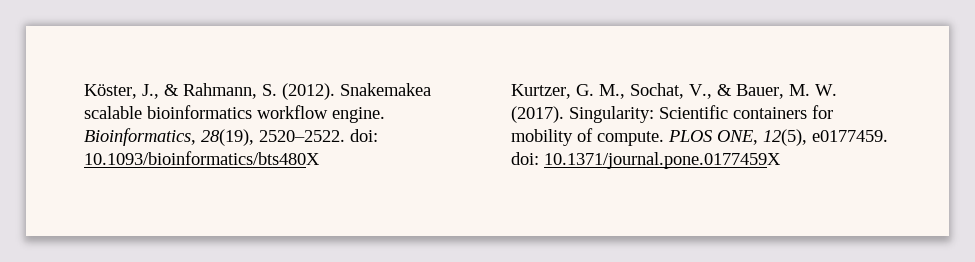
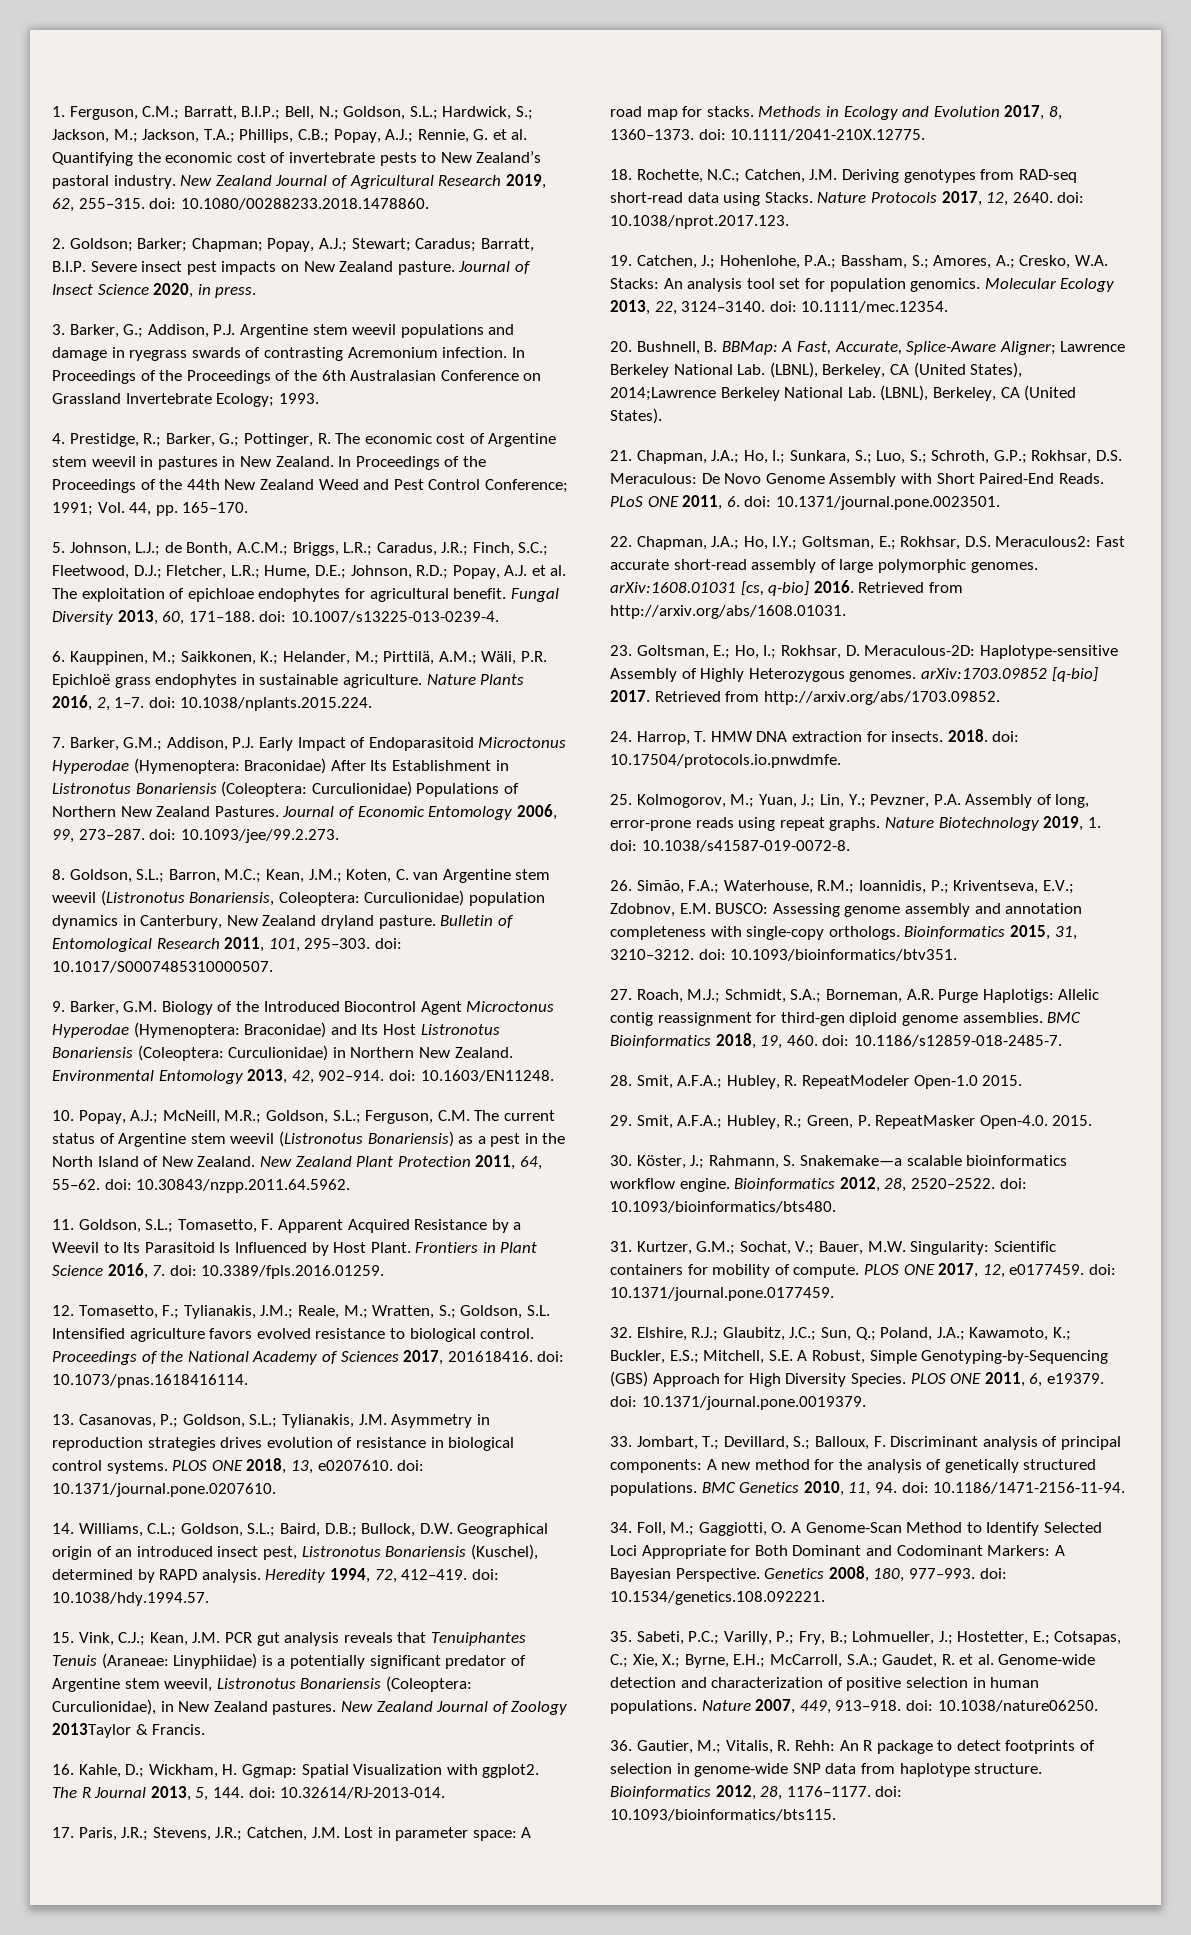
[84,83,431,100] [84,105,385,123] [84,128,378,146] [84,151,320,165] [511,83,837,99] [511,106,564,123] Köster, J., & Rahmann, S. (2012). Snakemakea scalable bioinformatics workflow engine. Bioinformatics, 28(19), 2520–2522. doi: 10.1093/bioinformatics/bts480X // Kurtzer, G. M., Sochat, V., & Bauer, M. W. (2017). -> [52,106,533,120] [52,129,528,143] [52,151,542,166] [52,174,546,189] [52,198,429,212] [52,238,534,252] [52,261,531,275] [52,283,257,298] [52,324,515,338] [52,347,525,361] [52,370,542,384] [52,393,319,407] [52,433,557,447] [52,456,486,470] [52,479,568,493] [52,502,249,516] [52,542,549,556] [52,565,567,579] [52,588,559,602] [52,610,499,625] [52,651,547,665] [52,674,525,688] [52,695,373,711] [52,737,567,751] [52,758,509,774] [52,781,519,797] [52,804,557,820] [52,829,339,843] [52,869,551,883] [52,890,545,906] [52,915,514,929] [52,937,402,952] [52,961,273,973] [52,1001,555,1015] [52,1022,500,1038] [52,1045,513,1061] [52,1069,554,1084] [52,1110,555,1124] [52,1131,566,1147] [52,1155,542,1170] [52,1179,351,1193] [52,1219,522,1233] [52,1242,538,1256] [52,1263,385,1279] [52,1305,550,1319] [52,1328,535,1342] [52,1350,565,1365] [52,1374,248,1388] [52,1414,490,1428] [52,1437,515,1451] [52,1458,425,1474] [52,1483,276,1497] [52,1523,549,1537] [52,1544,538,1560] [52,1568,499,1583] [52,1592,209,1606] [52,1632,526,1646] [52,1653,526,1669] [52,1676,472,1692] [52,1699,568,1715] [52,1723,206,1738] [52,1764,540,1778] [52,1786,446,1801] [52,1827,532,1841] [610,105,1062,120] [610,129,926,141] [610,169,1077,183] [610,191,1085,206] [610,215,789,229] [610,255,1108,269] [610,278,1115,292] [610,300,949,315] [610,341,1126,355] [610,362,1023,378] [610,385,1077,401] [610,408,662,424] [610,450,1123,464] [610,473,1104,487] [610,495,1000,510] [610,536,1125,550] [610,559,1038,573] [610,580,963,596] [610,605,846,619] [610,645,1118,659] [610,667,1098,682] [610,690,1000,705] [610,729,1020,745] [610,754,841,768] [610,794,1090,808] [610,816,1101,831] [610,840,850,852] [610,880,1074,894] [610,903,1083,917] [610,925,1077,940] [610,949,958,961] [610,989,1100,1003] [610,1012,1082,1026] [610,1033,1062,1049] [610,1075,1023,1089] [610,1115,1093,1129] [610,1155,1068,1169] [610,1177,1027,1192] [610,1201,836,1213] [610,1241,906,1255] 1. Ferguson, C.M.; Barratt, B.I.P.; Bell, N.; Goldson, S.L.; Hardwick, S.; Jackson, M.; Jackson, T.A.; Phillips, C.B.; Popay, A.J.; Rennie, G. et al. Quantifying the economic cost of invertebrate pests to New Zealand’s pastoral industry. New Zealand Journal of Agricultural Research 2019, 62, 255–315. doi: 10.1080/00288233.2018.1478860. // 2. Goldson; Barker; Chapman; Popay, A.J.; Stewart; Caradus; Barratt, B.I.P. Severe insect pest impacts on New Zealand pasture. Journal of Insect Science 2020, in press. // 3. Barker, G.; Addison, P.J. Argentine stem weevil populations and damage in ryegrass swards of contrasting Acremonium infection. In Proceedings of the Proceedings of the 6th Australasian Conference on Grassland Invertebrate Ecology; 1993. // 4. Prestidge, R.; Barker, G.; Pottinger, R. The economic cost of Argentine stem weevil in pastures in New Zealand. In Proceedings of the Proceedings of the 44th New Zealand Weed and Pest Control Conference; 1991; Vol. 44, pp. 165–170. // 5. Johnson, L.J.; de Bonth, A.C.M.; Briggs, L.R.; Caradus, J.R.; Finch, S.C.; Fleetwood, D.J.; Fletcher, L.R.; Hume, D.E.; Johnson, R.D.; Popay, A.J. et al. The exploitation of epichloae endophytes for agricultural benefit. Fungal Diversity 2013, 60, 171–188. doi: 10.1007/s13225-013-0239-4. // 6. Kauppinen, M.; Saikkonen, K.; Helander, M.; Pirttilä, A.M.; Wäli, P.R. Epichloë grass endophytes in sustainable agriculture. Nature Plants 2016, 2, 1–7. doi: 10.1038/nplants.2015.224. // 7. Barker, G.M.; Addison, P.J. Early Impact of Endoparasitoid Microctonus Hyperodae (Hymenoptera: Braconidae) After Its Establishment in Listronotus Bonariensis (Coleoptera: Curculionidae) Populations of Northern New Zealand Pastures. Journal of Economic Entomology 2006, 99, 273–287. doi: 10.1093/jee/99.2.273. // 8. Goldson, S.L.; Barron, M.C.; Kean, J.M.; Koten, C. van Argentine stem weevil (Listronotus Bonariensis, Coleoptera: Curculionidae) population dynamics in Canterbury, New Zealand dryland pasture. Bulletin of Entomological Research 2011, 101, 295–303. doi: 10.1017/S0007485310000507. // 9. Barker, G.M. Biology of the Introduced Biocontrol Agent Microctonus Hyperodae (Hymenoptera: Braconidae) and Its Host Listronotus Bonariensis (Coleoptera: Curculionidae) in Northern New Zealand. Environmental Entomology 2013, 42, 902–914. doi: 10.1603/EN11248. // 10. Popay, A.J.; McNeill, M.R.; Goldson, S.L.; Ferguson, C.M. The current status of Argentine stem weevil (Listronotus Bonariensis) as a pest in the North Island of New Zealand. New Zealand Plant Protection 2011, 64, 55–62. doi: 10.30843/nzpp.2011.64.5962. // 11. Goldson, S.L.; Tomasetto, F. Apparent Acquired Resistance by a Weevil to Its Parasitoid Is Influenced by Host Plant. Frontiers in Plant Science 2016, 7. doi: 10.3389/fpls.2016.01259. // 12. Tomasetto, F.; Tylianakis, J.M.; Reale, M.; Wratten, S.; Goldson, S.L. Intensified agriculture favors evolved resistance to biological control. Proceedings of the National Academy of Sciences 2017, 201618416. doi: 10.1073/pnas.1618416114. // 13. Casanovas, P.; Goldson, S.L.; Tylianakis, J.M. Asymmetry in reproduction strategies drives evolution of resistance in biological control systems. PLOS ONE 2018, 13, e0207610. doi: 10.1371/journal.pone.0207610. // 14. Williams, C.L.; Goldson, S.L.; Baird, D.B.; Bullock, D.W. Geographical origin of an introduced insect pest, Listronotus Bonariensis (Kuschel), determined by RAPD analysis. Heredity 1994, 72, 412–419. doi: 10.1038/hdy.1994.57. // 15. Vink, C.J.; Kean, J.M. PCR gut analysis reveals that Tenuiphantes Tenuis (Araneae: Linyphiidae) is a potentially significant predator of Argentine stem weevil, Listronotus Bonariensis (Coleoptera: Curculionidae), in New Zealand pastures. New Zealand Journal of Zoology 2013Taylor & Francis. // 16. Kahle, D.; Wickham, H. Ggmap: Spatial Visualization with ggplot2. The R Journal 2013, 5, 144. doi: 10.32614/RJ-2013-014. // 17. Paris, J.R.; Stevens, J.R.; Catchen, J.M. Lost in parameter space: A road map for stacks. Methods in Ecology and Evolution 2017, 8, 1360–1373. doi: 10.1111/2041-210X.12775. // 18. Rochette, N.C.; Catchen, J.M. Deriving genotypes from RAD-seq short-read data using Stacks. Nature Protocols 2017, 12, 2640. doi: 10.1038/nprot.2017.123. // 19. Catchen, J.; Hohenlohe, P.A.; Bassham, S.; Amores, A.; Cresko, W.A. Stacks: An analysis tool set for population genomics. Molecular Ecology 2013, 22, 3124–3140. doi: 10.1111/mec.12354. // 20. Bushnell, B. BBMap: A Fast, Accurate, Splice-Aware Aligner; Lawrence Berkeley National Lab. (LBNL), Berkeley, CA (United States), 2014;Lawrence Berkeley National Lab. (LBNL), Berkeley, CA (United States). // 21. Chapman, J.A.; Ho, I.; Sunkara, S.; Luo, S.; Schroth, G.P.; Rokhsar, D.S. Meraculous: De Novo Genome Assembly with Short Paired-End Reads. PLoS ONE 2011, 6. doi: 10.1371/journal.pone.0023501. // 22. Chapman, J.A.; Ho, I.Y.; Goltsman, E.; Rokhsar, D.S. Meraculous2: Fast accurate short-read assembly of large polymorphic genomes. arXiv:1608.01031 [cs, q-bio] 2016. Retrieved from http://arxiv.org/abs/1608.01031. // 23. Goltsman, E.; Ho, I.; Rokhsar, D. Meraculous-2D: Haplotype-sensitive Assembly of Highly Heterozygous genomes. arXiv:1703.09852 [q-bio] 2017. Retrieved from http://arxiv.org/abs/1703.09852. // 24. Harrop, T. HMW DNA extraction for insects. 2018. doi: 10.17504/protocols.io.pnwdmfe. // 25. Kolmogorov, M.; Yuan, J.; Lin, Y.; Pevzner, P.A. Assembly of long, error-prone reads using repeat graphs. Nature Biotechnology 2019, 1. doi: 10.1038/s41587-019-0072-8. // 26. Simão, F.A.; Waterhouse, R.M.; Ioannidis, P.; Kriventseva, E.V.; Zdobnov, E.M. BUSCO: Assessing genome assembly and annotation completeness with single-copy orthologs. Bioinformatics 2015, 31, 3210–3212. doi: 10.1093/bioinformatics/btv351. // 27. Roach, M.J.; Schmidt, S.A.; Borneman, A.R. Purge Haplotigs: Allelic contig reassignment for third-gen diploid genome assemblies. BMC Bioinformatics 2018, 19, 460. doi: 10.1186/s12859-018-2485-7. // 28. Smit, A.F.A.; Hubley, R. RepeatModeler Open-1.0 2015. // 29. Smit, A.F.A.; Hubley, R.; Green, P. RepeatMasker Open-4.0. 2015. // 30. Köster, J.; Rahmann, S. Snakemake—a scalable bioinformatics workflow engine. Bioinformatics 2012, 28, 2520–2522. doi: 10.1093/bioinformatics/bts480. // 31. Kurtzer, G.M.; Sochat, V.; Bauer, M.W.
[717,129,888,146] [511,152,781,169] ONE, 12(5), e0177459. doi: 10.1371/journal.pone.0177459X -> [903,1263,1116,1278] [610,1287,834,1301] [610,1327,1071,1341] [610,1350,1109,1364] [610,1371,1104,1387] [610,1396,866,1410] [610,1436,1121,1450] [610,1459,1097,1473] [610,1481,1126,1496] [610,1522,1102,1536] [610,1545,1065,1559] [610,1566,1007,1582] [610,1591,825,1605] [610,1631,1122,1645] [610,1654,1096,1668] [610,1677,1040,1691] [610,1699,1098,1714] [610,1740,1096,1754] [610,1763,1043,1777] [610,1785,903,1800] [610,1809,836,1821] ONE 2017, 12, e0177459. doi: 10.1371/journal.pone.0177459. // 32. Elshire, R.J.; Glaubitz, J.C.; Sun, Q.; Poland, J.A.; Kawamoto, K.; Buckler, E.S.; Mitchell, S.E. A Robust, Simple Genotyping-by-Sequencing (GBS) Approach for High Diversity Species. PLOS ONE 2011, 6, e19379. doi: 10.1371/journal.pone.0019379. // 33. Jombart, T.; Devillard, S.; Balloux, F. Discriminant analysis of principal components: A new method for the analysis of genetically structured populations. BMC Genetics 2010, 11, 94. doi: 10.1186/1471-2156-11-94. // 34. Foll, M.; Gaggiotti, O. A Genome-Scan Method to Identify Selected Loci Appropriate for Both Dominant and Codominant Markers: A Bayesian Perspective. Genetics 2008, 180, 977–993. doi: 10.1534/genetics.108.092221. // 35. Sabeti, P.C.; Varilly, P.; Fry, B.; Lohmueller, J.; Hostetter, E.; Cotsapas, C.; Xie, X.; Byrne, E.H.; McCarroll, S.A.; Gaudet, R. et al. Genome-wide detection and characterization of positive selection in human populations. Nature 2007, 449, 913–918. doi: 10.1038/nature06250. // 36. Gautier, M.; Vitalis, R. Rehh: An R package to detect footprints of selection in genome-wide SNP data from haplotype structure. Bioinformatics 2012, 28, 1176–1177. doi: 10.1093/bioinformatics/bts115.

